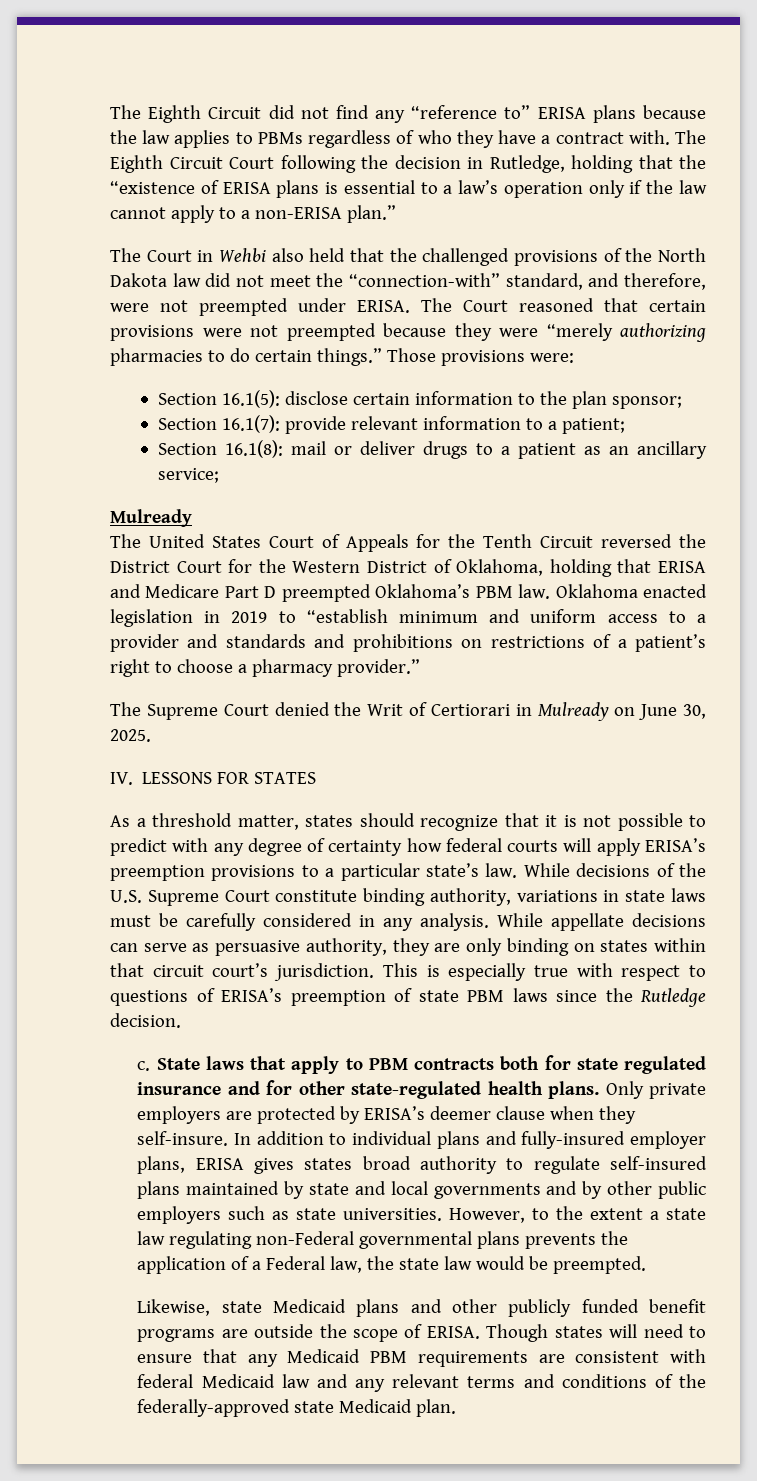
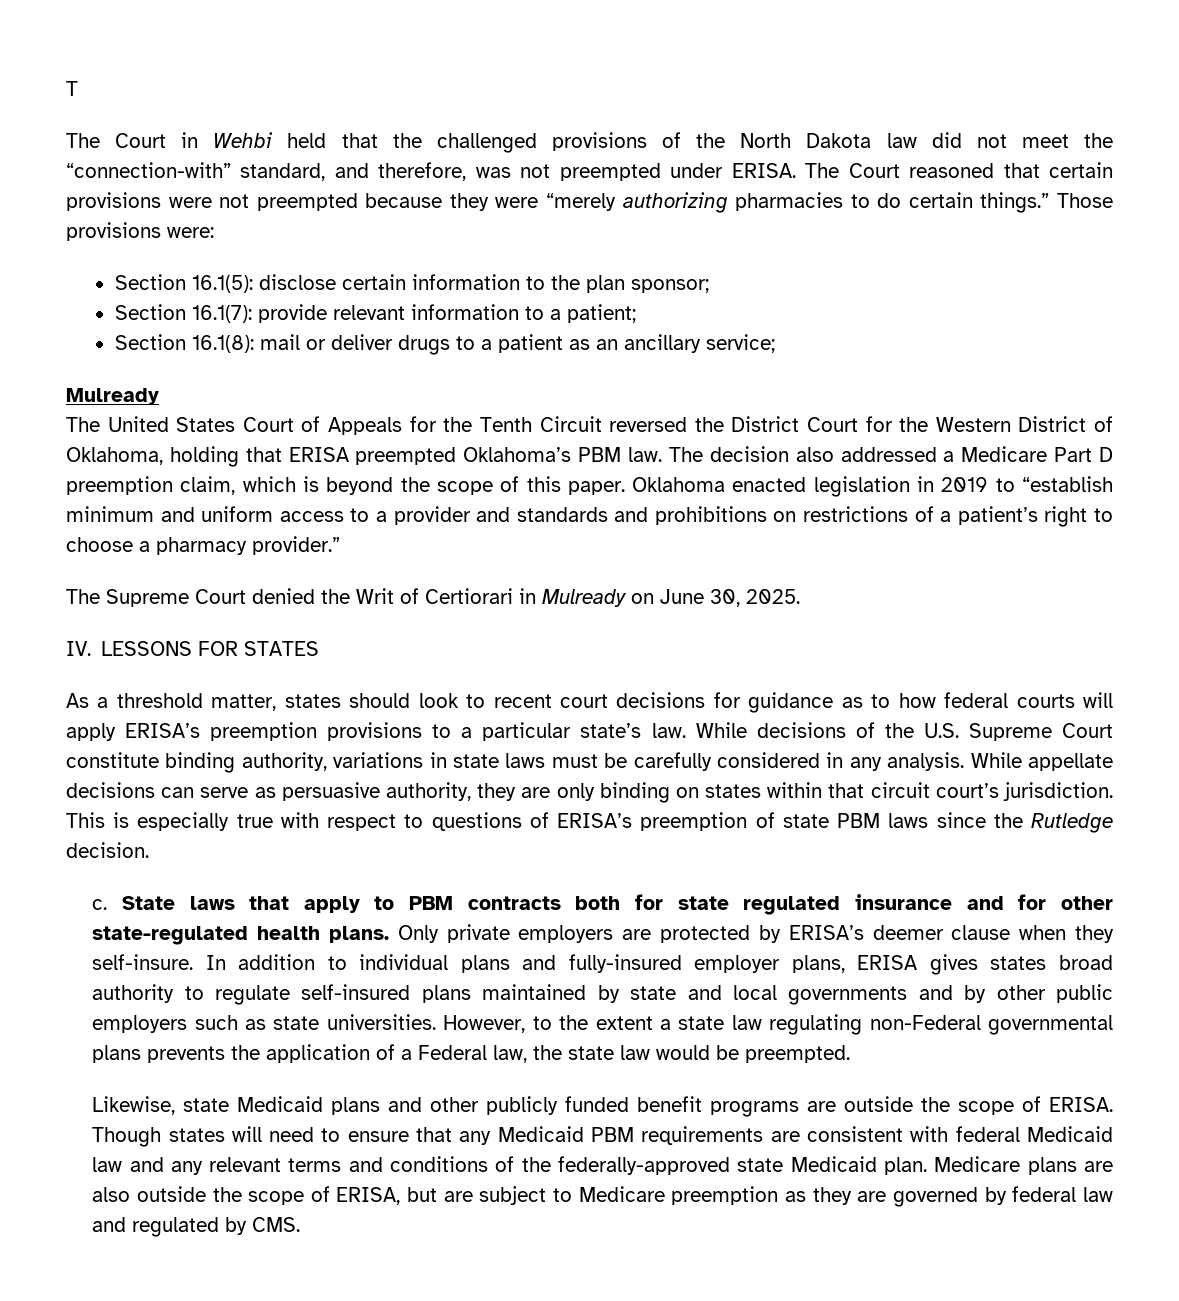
[110,105,707,123] [110,130,707,148] [110,155,706,173] [110,180,707,198] [110,205,396,223] The Eighth Circuit did not find any “reference to” ERISA plans because the law applies to PBMs regardless of who they have a contract with. The Eighth Circuit Court following the decision in Rutledge, holding that the “existence of ERISA plans is essential to a law’s operation only if the law cannot apply to a non-ERISA plan.” -> [66,81,78,96] T
[271,248,304,262] also -> (274, 140) none
[110,303,149,312] were -> [475,167,511,178] was
[110,584,551,602] and Medicare Part D preempted Oklahoma’s PBM law. -> [355,446,1113,465] [66,476,625,495] preempted Oklahoma’s PBM law. The decision also addressed a Medicare Part D preemption claim, which is beyond the scope of this paper.
[420,813,706,831] [110,838,403,856] recognize that it is not possible to predict with any degree of certainty -> [418,692,891,713] look to recent court decisions for guidance as to
(457, 1408) none -> [934,1156,1113,1175] [92,1186,1114,1207] [92,1217,301,1237] Medicare plans are also outside the scope of ERISA, but are subject to Medicare preemption as they are governed by federal law and regulated by CMS.

